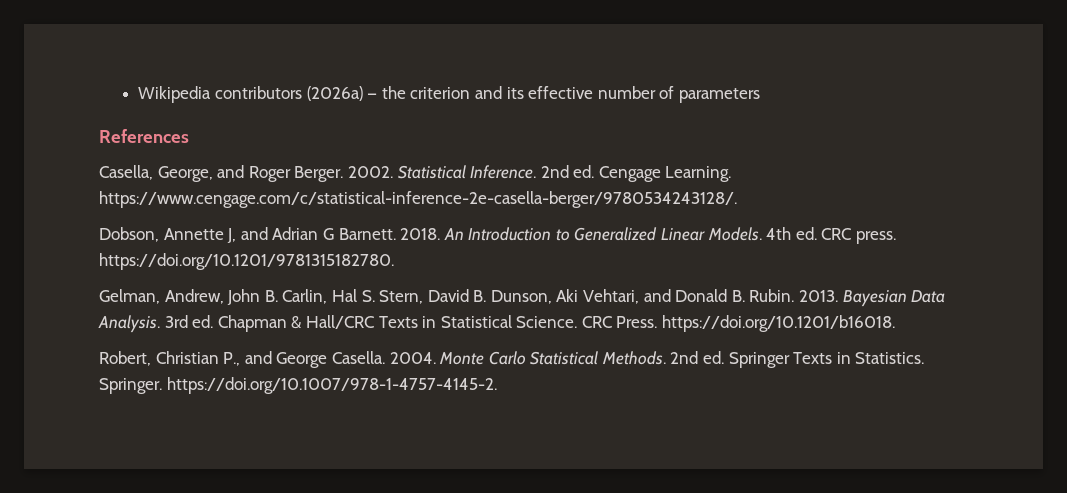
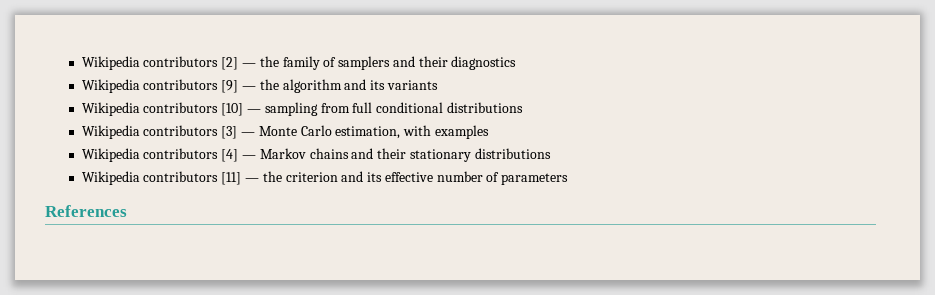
[138,86,363,103] Wikipedia contributors (2026a) -> [81,56,517,70] [81,79,438,93] [81,102,523,116] [81,125,489,139] [81,148,551,162] [81,171,242,185] Wikipedia contributors [2] — the family of samplers and their diagnostics // Wikipedia contributors [9] — the algorithm and its variants // Wikipedia contributors [10] — sampling from full conditional distributions // Wikipedia contributors [3] — Monte Carlo estimation, with examples // Wikipedia contributors [4] — Markov chains and their stationary distributions // Wikipedia contributors [11]
[99,165,732,182] [99,191,737,208] [99,227,897,244] [99,253,394,270] [99,289,946,307] [98,315,896,333] [99,351,925,368] [99,377,497,394] // Casella, George, and Roger Berger. 2002. Statistical Inference. 2nd ed. Cengage Learning. https://www.cengage.com/c/statistical-inference-2e-casella-berger/9780534243128/. // Dobson, Annette J, and Adrian G Barnett. 2018. An Introduction to Generalized Linear Models. 4th ed. CRC press. https://doi.org/10.1201/9781315182780. // Gelman, Andrew, John B. Carlin, Hal S. Stern, David B. Dunson, Aki Vehtari, and Donald B. Rubin. 2013. Bayesian Data Analysis. 3rd ed. Chapman & Hall/CRC Texts in Statistical Science. CRC Press. https://doi.org/10.1201/b16018. // Robert, Christian P., and George Casella. 2004. Monte Carlo Statistical Methods. 2nd ed. Springer Texts in Statistics. Springer. https://doi.org/10.1007/978-1-4757-4145-2. -> (127, 211) none

